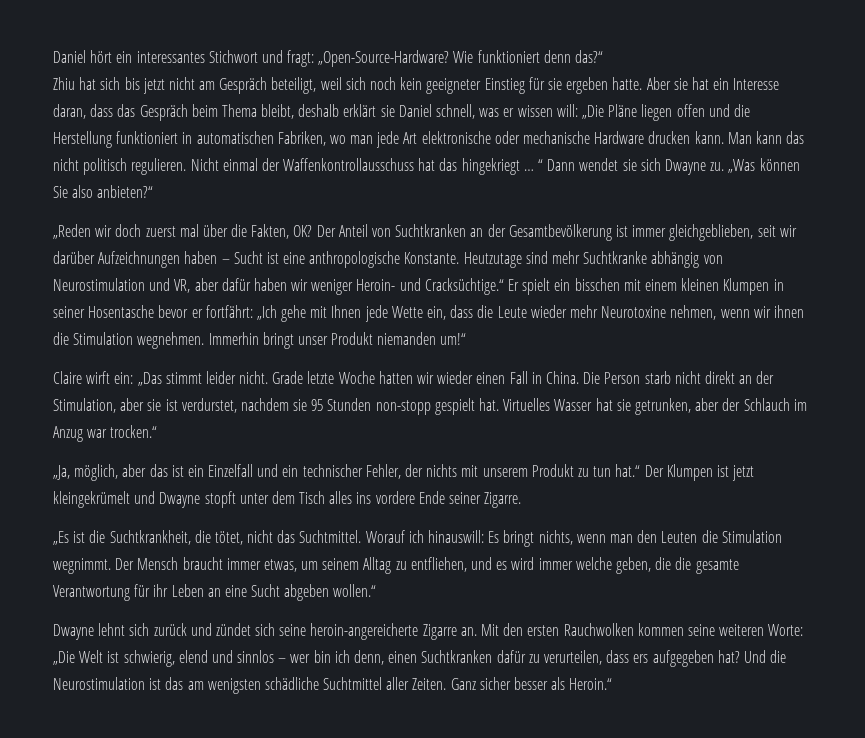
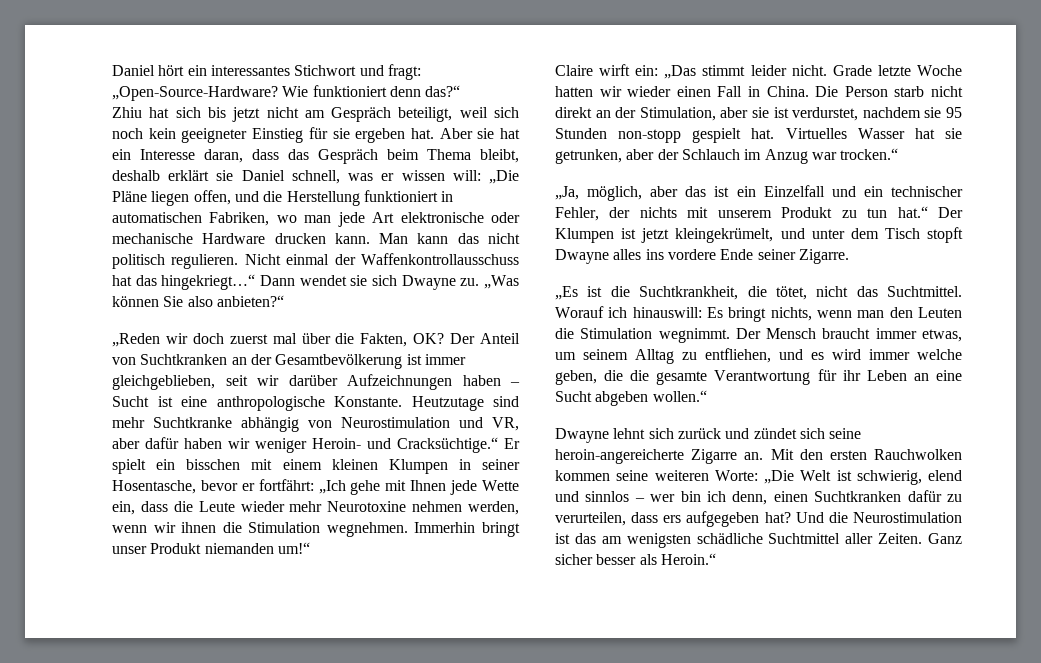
[612,77,643,90] hatte. -> [410,128,434,139] hat.
[676,104,705,117] offen -> [193,190,231,205] offen,
[461,158,544,175] hingekriegt … “ -> [161,274,256,290] hingekriegt…“
[88,305,155,318] Hosentasche -> [112,480,196,494] Hosentasche,
[670,305,717,320] nehmen, -> [412,501,519,515] nehmen werden,
[53,491,236,508] kleingekrümelt und Dwayne stopft -> [675,228,805,243] kleingekrümelt, und
(326, 497) none -> [927,227,963,243] [555,249,609,264] stopft Dwayne

